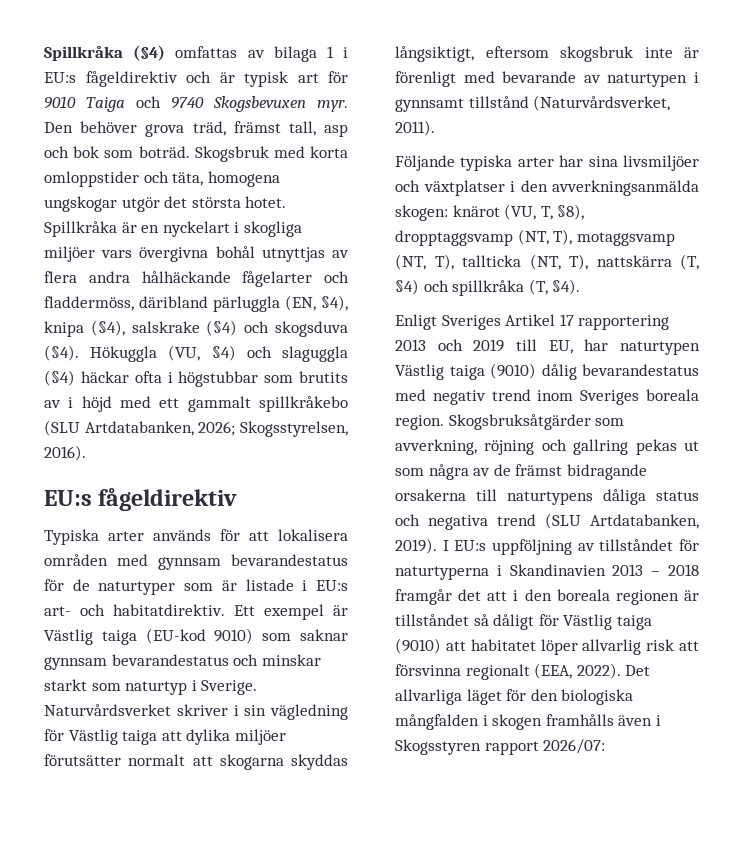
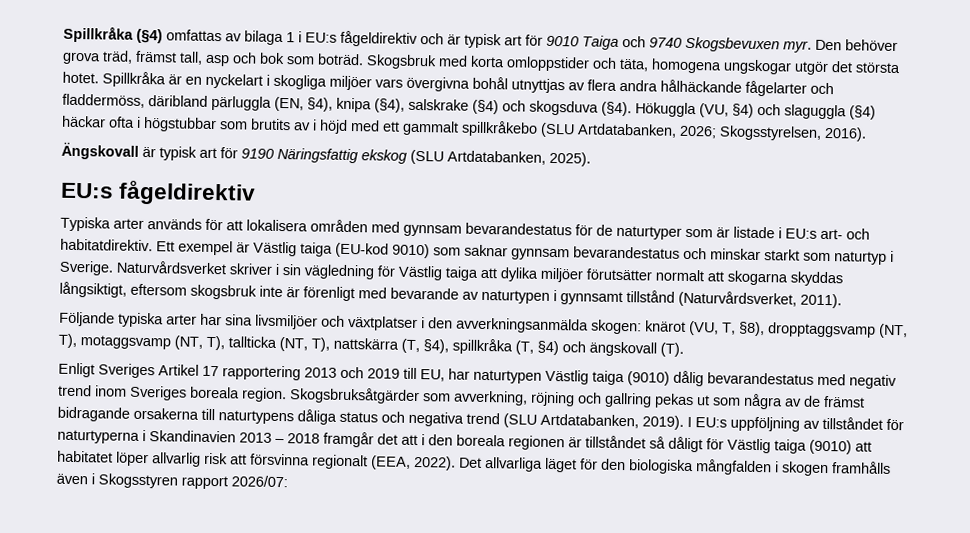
(86, 453) none -> [61,141,591,167] // Ängskovall är typisk art för 9190 Näringsfattig ekskog (SLU Artdatabanken, 2025).
[395,279,581,296] §4) och spillkråka (T, §4). -> [423,338,684,357] §4), spillkråka (T, §4) och ängskovall (T).

